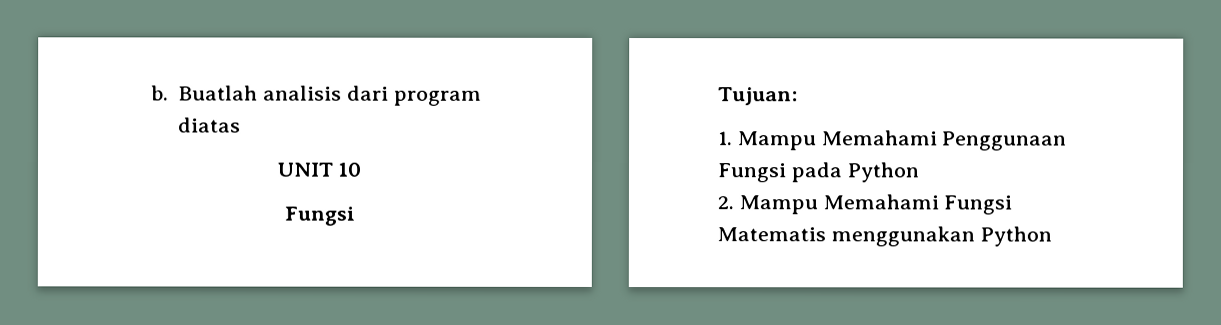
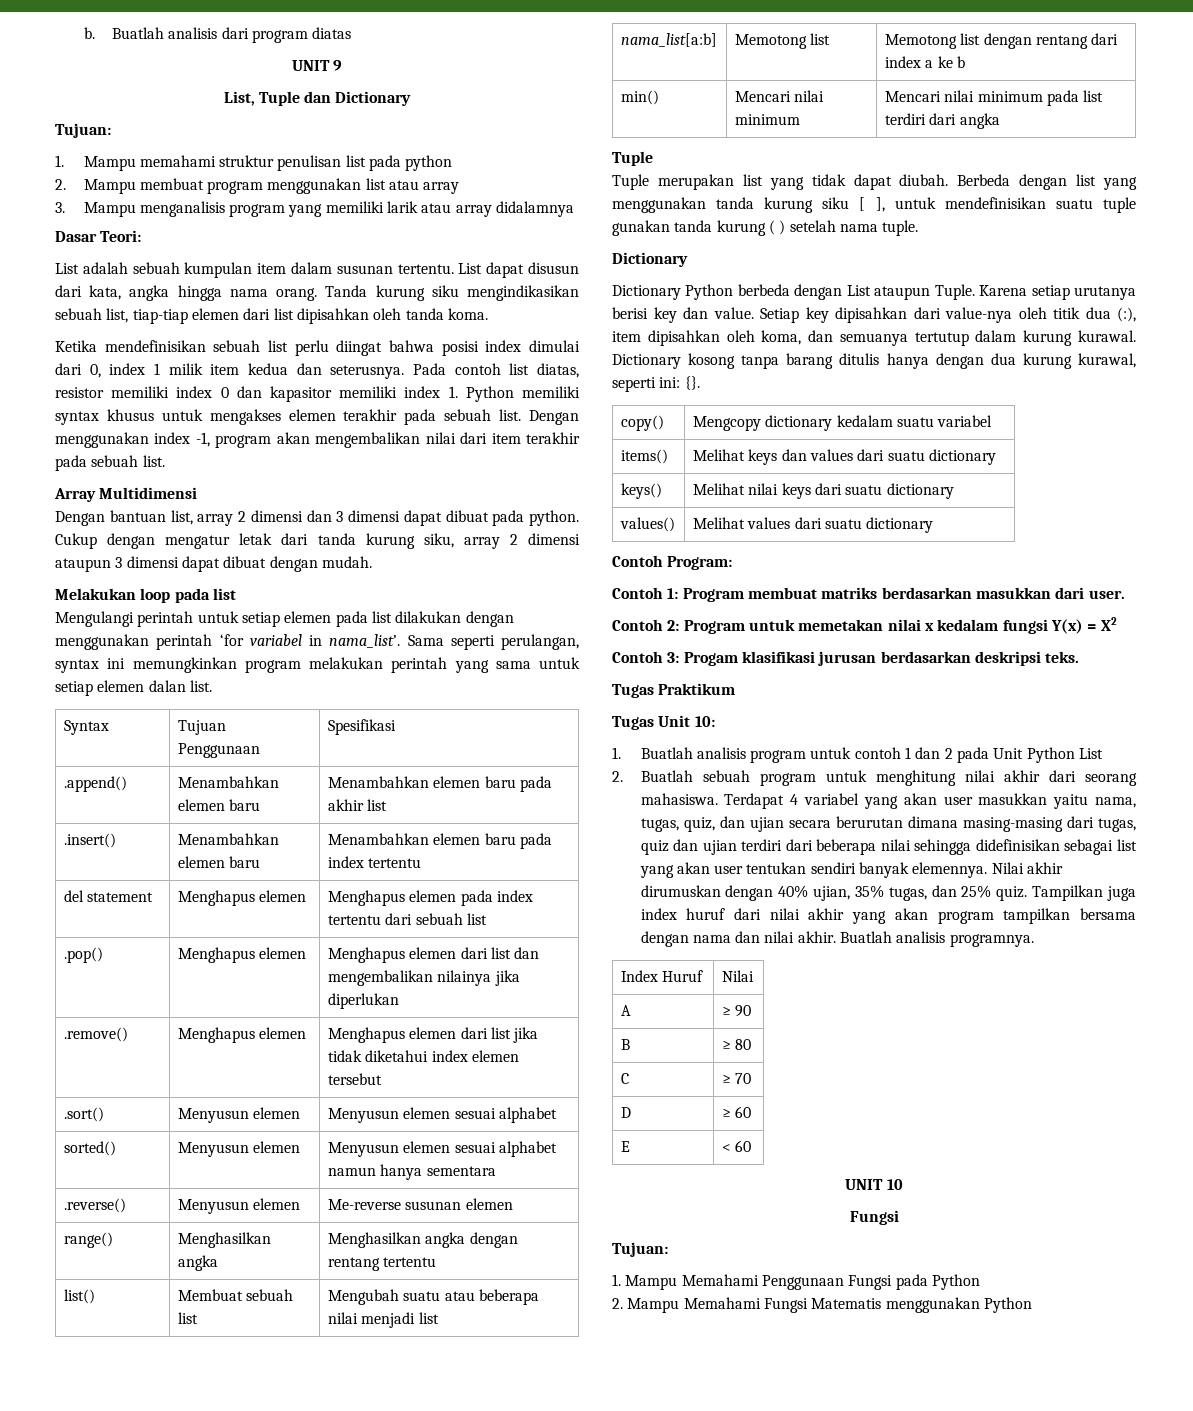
(242, 125) none -> [291,60,343,71] [223,91,412,106] [55,123,111,138] [55,155,453,171] [55,178,460,194] [55,201,575,217] [55,230,142,242] [55,262,579,278] [55,285,579,301] [55,308,488,324] [55,340,580,356] [55,363,579,379] [55,386,580,402] [55,409,580,425] [55,432,581,448] [55,455,165,471] [54,487,198,502] [55,510,579,526] [55,533,581,549] [55,556,372,572] [55,588,236,603] [55,611,514,627] [55,634,579,650] [55,657,580,673] [55,680,212,696] [63,720,109,735] [177,720,226,735] [177,743,260,758] [327,719,396,735] [63,776,127,792] [177,776,279,788] [177,799,261,811] [327,776,552,792] [327,799,388,811] [63,833,116,848] [177,833,279,845] [177,856,261,868] [327,833,552,849] [327,856,422,868] [63,890,154,902] [177,890,307,906] [327,890,533,906] [327,913,487,925] [63,947,103,963] [177,947,307,963] [327,947,540,963] [327,970,520,986] [327,993,399,1009] [63,1027,128,1042] [177,1027,307,1043] [327,1027,539,1043] [327,1050,519,1062] [327,1073,382,1085] [63,1107,104,1122] [177,1107,301,1123] [327,1107,557,1123] [63,1141,116,1156] [177,1141,301,1157] [327,1141,557,1157] [327,1164,496,1180] [63,1198,126,1213] [177,1198,301,1214] [327,1198,513,1210] [63,1232,113,1248] [177,1232,271,1248] [177,1255,218,1271] [327,1232,518,1248] [327,1257,437,1271] [63,1289,95,1304] [177,1289,294,1301] [177,1312,198,1324] [327,1289,539,1305] [327,1312,439,1328] [620,33,717,47] [734,33,831,49] [884,33,1119,49] [884,56,965,68] [620,90,659,105] [734,90,825,102] [734,114,800,125] [884,90,1104,106] [884,113,1000,129] [612,151,653,166] [612,174,1137,190] [612,197,1136,213] [612,220,919,236] [612,252,688,267] [612,284,1136,300] [612,307,1136,323] [612,330,1136,346] [612,353,1136,369] [612,376,700,392] [620,415,664,431] [692,415,993,431] [620,449,668,464] [692,449,996,465] [620,483,662,499] [692,483,954,499] [619,517,675,532] [692,517,934,533] [612,555,733,570] [612,587,1125,602] [612,617,1117,634] [612,651,1080,666] [612,683,736,698] [612,715,715,730] [612,747,1104,763] [612,770,1137,786] [640,793,1136,809] [640,816,1136,832] [640,839,1137,855] [639,862,1064,878] [640,885,1136,901] [640,908,1136,924] [640,931,1034,947] [620,970,704,982] [721,970,754,982] [620,1005,631,1016] [721,1005,752,1017] [620,1039,630,1050] [721,1039,752,1050] [620,1073,629,1084] [721,1073,752,1084] [620,1107,631,1118] [721,1106,752,1118] [620,1141,630,1152] [721,1140,752,1152] // UNIT 9 // List, Tuple dan Dictionary // Tujuan: // 1. Mampu memahami struktur penulisan list pada python // 2. Mampu membuat program menggunakan list atau array // 3. Mampu menganalisis program yang memiliki larik atau array didalamnya // Dasar Teori: // List adalah sebuah kumpulan item dalam susunan tertentu. List dapat disusun dari kata, angka hingga nama orang. Tanda kurung siku mengindikasikan sebuah list, tiap-tiap elemen dari list dipisahkan oleh tanda koma. // Ketika mendefinisikan sebuah list perlu diingat bahwa posisi index dimulai dari 0, index 1 milik item kedua dan seterusnya. Pada contoh list diatas, resistor memiliki index 0 dan kapasitor memiliki index 1. Python memiliki syntax khusus untuk mengakses elemen terakhir pada sebuah list. Dengan menggunakan index -1, program akan mengembalikan nilai dari item terakhir pada sebuah list. // Array Multidimensi // Dengan bantuan list, array 2 dimensi dan 3 dimensi dapat dibuat pada python. Cukup dengan mengatur letak dari tanda kurung siku, array 2 dimensi ataupun 3 dimensi dapat dibuat dengan mudah. // Melakukan loop pada list // Mengulangi perintah untuk setiap elemen pada list dilakukan dengan menggunakan perintah ‘for variabel in nama_list’. Sama seperti perulangan, syntax ini memungkinkan program melakukan perintah yang sama untuk setiap elemen dalan list. // Syntax | Tujuan Penggunaan | Spesifikasi // .append() | Menambahkan elemen baru | Menambahkan elemen baru pada akhir list // .insert() | Menambahkan elemen baru | Menambahkan elemen baru pada index tertentu // del statement | Menghapus elemen | Menghapus elemen pada index tertentu dari sebuah list // .pop() | Menghapus elemen | Menghapus elemen dari list dan mengembalikan nilainya jika diperlukan // .remove() | Menghapus elemen | Menghapus elemen dari list jika tidak diketahui index elemen tersebut // .sort() | Menyusun elemen | Menyusun elemen sesuai alphabet // sorted() | Menyusun elemen | Menyusun elemen sesuai alphabet namun hanya sementara // .reverse() | Menyusun elemen | Me-reverse susunan elemen // range() | Menghasilkan angka | Menghasilkan angka dengan rentang tertentu // list() | Membuat sebuah list | Mengubah suatu atau beberapa nilai menjadi list // nama_list[a:b] | Memotong list | Memotong list dengan rentang dari index a ke b // min() | Mencari nilai minimum | Mencari nilai minimum pada list terdiri dari angka // Tuple // Tuple merupakan list yang tidak dapat diubah. Berbeda dengan list yang menggunakan tanda kurung siku [ ], untuk mendefinisikan suatu tuple gunakan tanda kurung ( ) setelah nama tuple. // Dictionary // Dictionary Python berbeda dengan List ataupun Tuple. Karena setiap urutanya berisi key dan value. Setiap key dipisahkan dari value-nya oleh titik dua (:), item dipisahkan oleh koma, dan semuanya tertutup dalam kurung kurawal. Dictionary kosong tanpa barang ditulis hanya dengan dua kurung kurawal, seperti ini: {}. // copy() | Mengcopy dictionary kedalam suatu variabel // items() | Melihat keys dan values dari suatu dictionary // keys() | Melihat nilai keys dari suatu dictionary // values() | Melihat values dari suatu dictionary // Contoh Program: // Contoh 1: Program membuat matriks berdasarkan masukkan dari user. // Contoh 2: Program untuk memetakan nilai x kedalam fungsi Y(x) = X2 // Contoh 3: Progam klasifikasi jurusan berdasarkan deskripsi teks. // Tugas Praktikum // Tugas Unit 10: // 1. Buatlah analisis program untuk contoh 1 dan 2 pada Unit Python List // 2. Buatlah sebuah program untuk menghitung nilai akhir dari seorang mahasiswa. Terdapat 4 variabel yang akan user masukkan yaitu nama, tugas, quiz, dan ujian secara berurutan dimana masing-masing dari tugas, quiz dan ujian terdiri dari beberapa nilai sehingga didefinisikan sebagai list yang akan user tentukan sendiri banyak elemennya. Nilai akhir dirumuskan dengan 40% ujian, 35% tugas, dan 25% quiz. Tampilkan juga index huruf dari nilai akhir yang akan program tampilkan bersama dengan nama dan nilai akhir. Buatlah analisis programnya. // Index Huruf | Nilai // A | ≥ 90 // B | ≥ 80 // C | ≥ 70 // D | ≥ 60 // E | < 60

